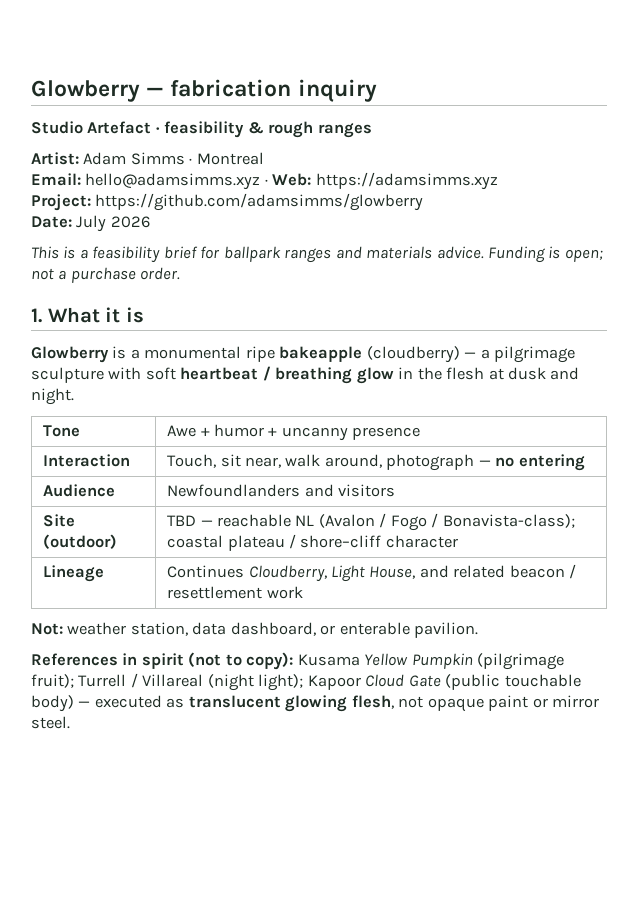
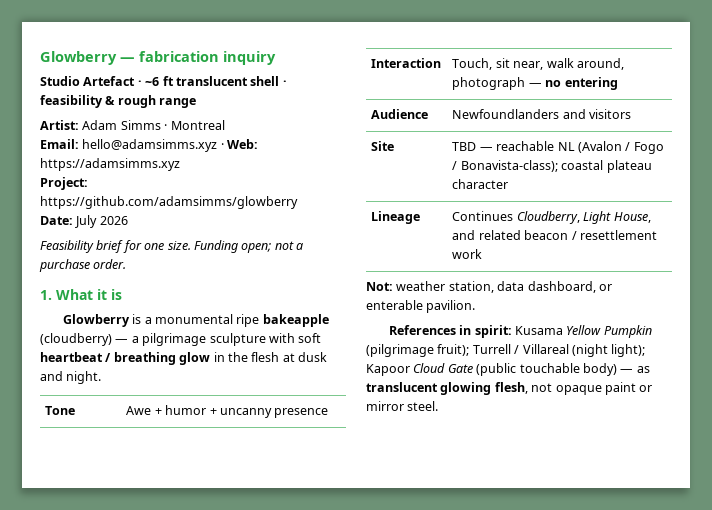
(160, 130) none -> [145,76,287,86] ~6 ft translucent shell ·
[317,123,372,138] ranges -> [159,98,197,108] range
[31,246,561,263] This is a feasibility brief for ballpark ranges and materials advice. Funding is -> [40,240,238,253] Feasibility brief for one size. Funding
[43,534,118,549] (outdoor) -> (395, 146) none
[289,534,382,549] / shore–cliff -> (652, 166) none
[141,652,294,670] spirit (not to copy): -> [474,325,512,338] spirit:
[94,695,162,708] executed -> (634, 371) none

